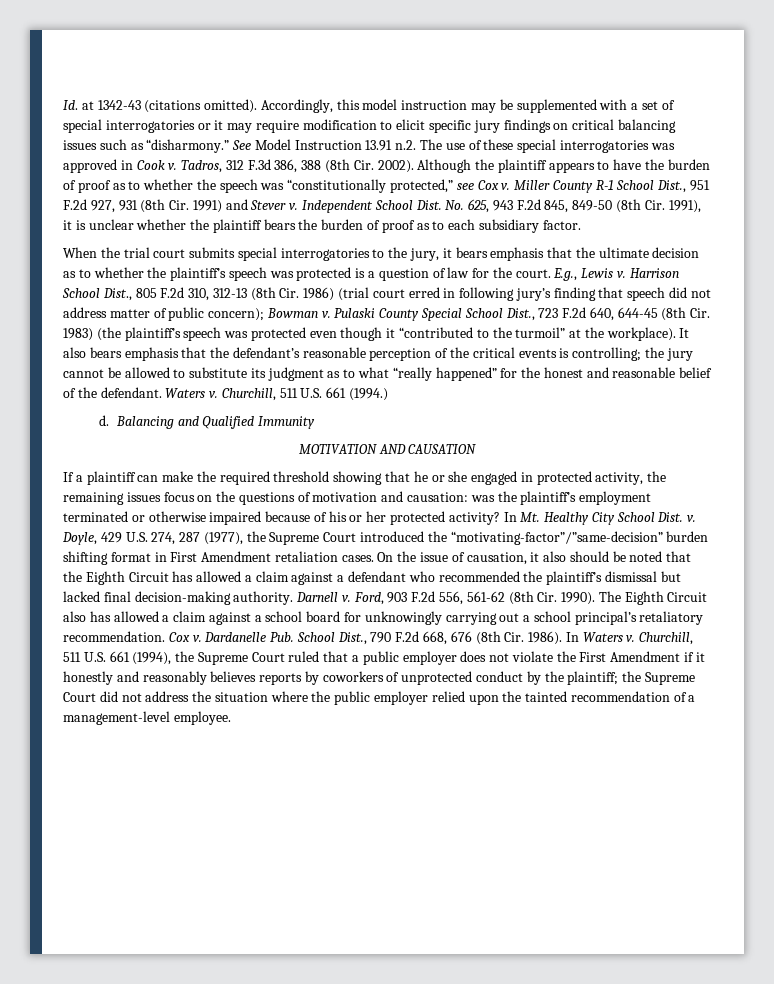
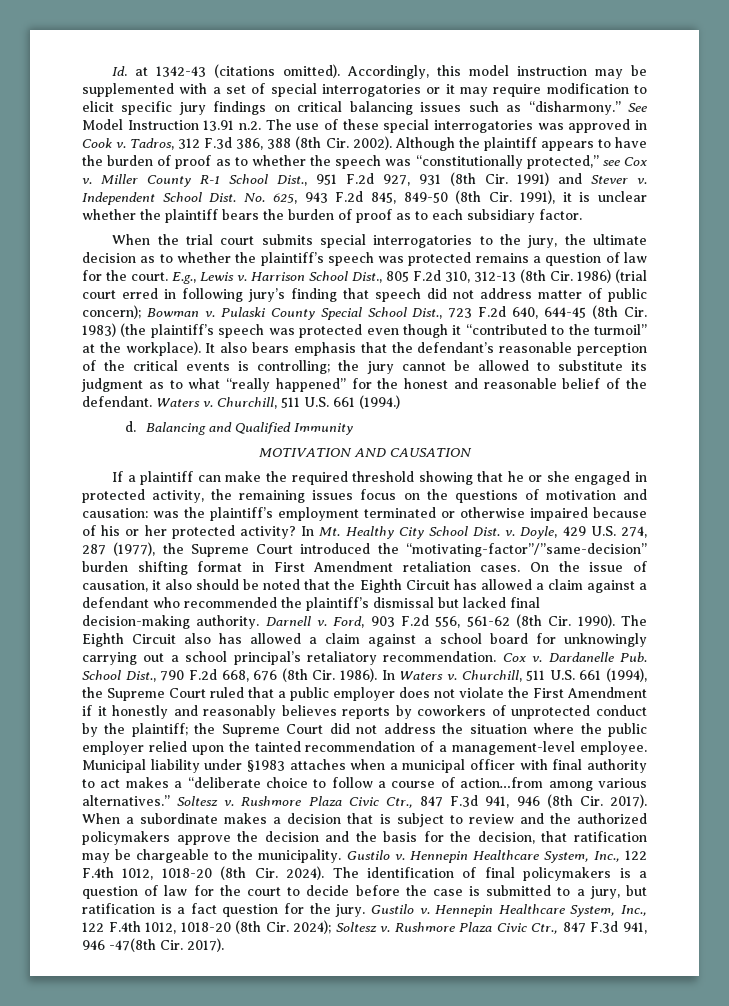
[442,247,573,261] it bears emphasis that -> (558, 241) none
[355,268,366,278] is -> [475,253,529,263] remains
(231, 718) none -> [82,759,647,773] [82,777,647,791] [82,794,647,808] [82,813,648,827] [82,831,647,845] [82,849,647,863] [82,866,647,881] [82,885,647,899] [82,903,648,917] [82,920,648,934] [82,938,224,952] Municipal liability under §1983 attaches when a municipal officer with final authority to act makes a “deliberate choice to follow a course of action…from among various alternatives.” Soltesz v. Rushmore Plaza Civic Ctr., 847 F.3d 941, 946 (8th Cir. 2017). When a subordinate makes a decision that is subject to review and the authorized policymakers approve the decision and the basis for the decision, that ratification may be chargeable to the municipality. Gustilo v. Hennepin Healthcare System, Inc., 122 F.4th 1012, 1018-20 (8th Cir. 2024). The identification of final policymakers is a question of law for the court to decide before the case is submitted to a jury, but ratification is a fact question for the jury. Gustilo v. Hennepin Healthcare System, Inc., 122 F.4th 1012, 1018-20 (8th Cir. 2024); Soltesz v. Rushmore Plaza Civic Ctr., 847 F.3d 941, 946 -47(8th Cir. 2017).

